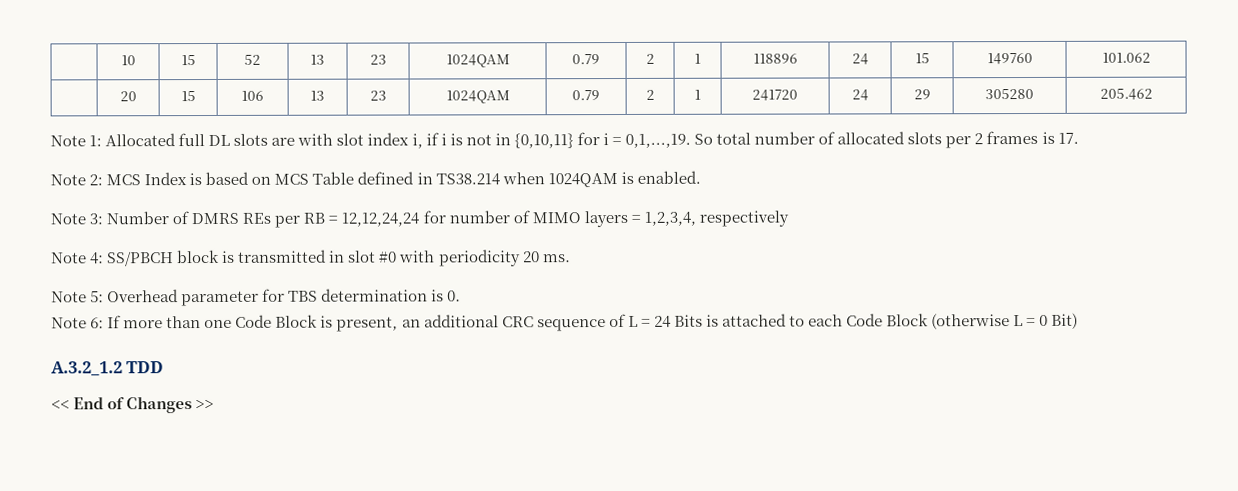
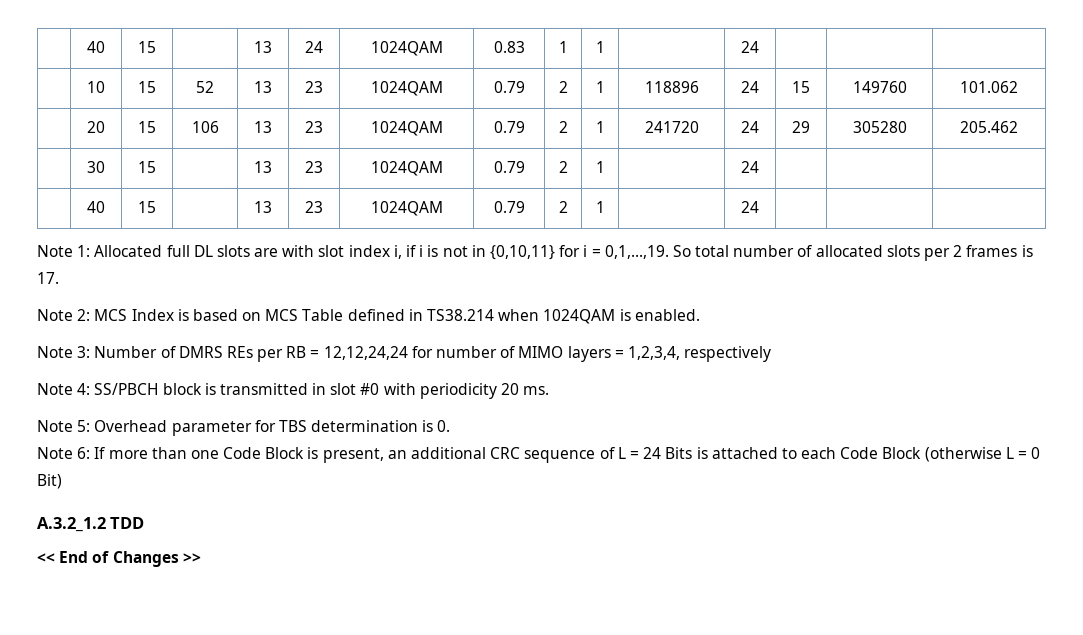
(120, 60) none -> [87,41,105,53] [138,41,156,53] [254,41,272,53] [305,41,323,53] [370,41,443,56] [493,41,525,53] [558,41,568,53] [595,41,605,53] [741,41,759,53] | 40 | 15 | | 13 | 24 | 1024QAM | 0.83 | 1 | 1 | | 24 | | | //
(1153, 94) none -> [87,161,105,173] [138,161,156,173] [254,161,272,173] [305,161,323,173] [370,161,443,176] [493,161,525,173] [558,161,568,173] [595,161,605,173] [741,161,759,173] [87,201,105,213] [138,201,156,213] [254,201,272,213] [305,201,323,213] [370,201,443,216] [493,201,525,213] [558,201,568,213] [595,201,605,213] [741,201,759,213] // | 30 | 15 | | 13 | 23 | 1024QAM | 0.79 | 2 | 1 | | 24 | | | // | 40 | 15 | | 13 | 23 | 1024QAM | 0.79 | 2 | 1 | | 24 | | |

